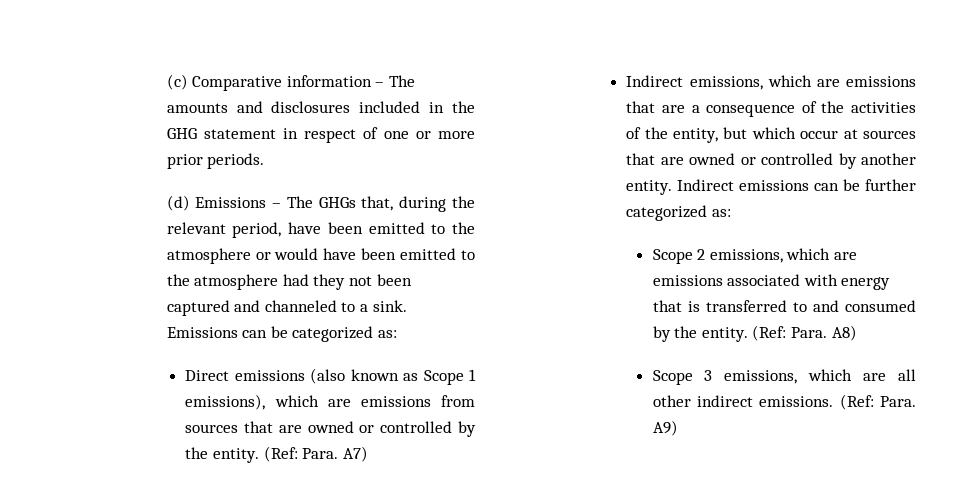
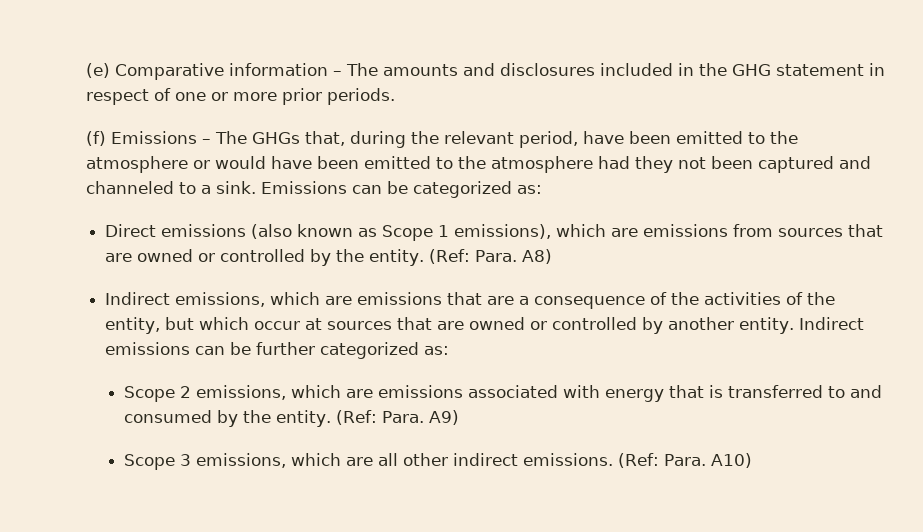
[166,74,188,90] (c) -> [86,63,111,78] (e)
[166,195,190,211] (d) -> [86,131,107,146] (f)
[342,446,368,462] A7) -> [521,249,552,264] A8)
[831,325,857,341] A8) -> [428,410,459,425] A9)
[652,420,678,436] A9) -> [710,453,752,468] A10)

